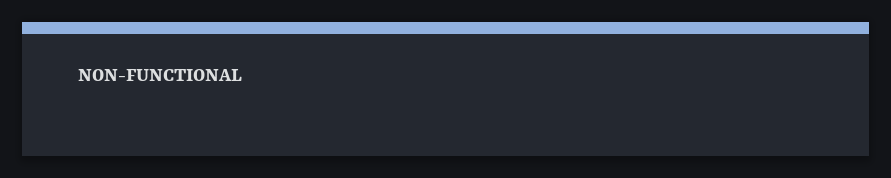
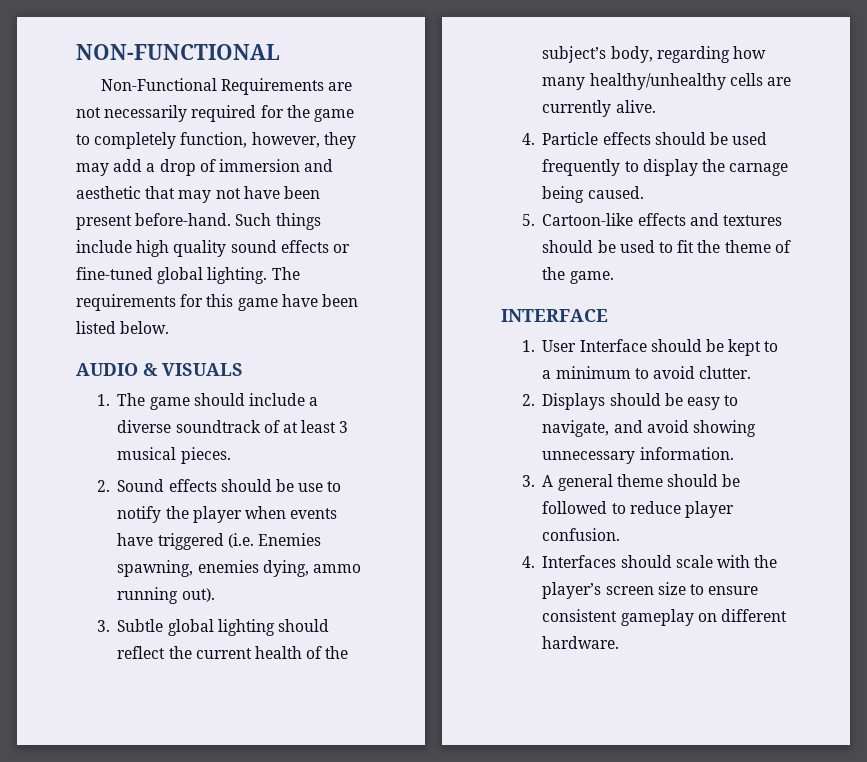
(242, 75) none -> [101,78,353,95] [76,105,354,122] [76,132,356,149] [76,159,334,176] [76,186,320,203] [76,213,321,230] [76,240,350,257] [76,267,300,284] [76,294,358,311] [76,321,170,334] [76,363,243,376] [96,393,319,410] [117,420,349,433] [117,447,231,464] [96,479,342,492] [117,506,338,523] [117,533,321,550] [117,560,361,577] [117,587,215,604] [96,619,329,636] [117,646,349,659] [542,46,766,63] [542,73,791,90] [542,100,656,117] [521,132,768,145] [542,159,789,176] [542,186,644,203] [521,213,782,226] [542,240,791,253] [542,267,614,284] [501,309,608,322] [521,339,779,356] [542,366,752,379] [521,393,739,410] [542,420,756,437] [542,447,734,464] [521,474,741,491] [542,501,734,518] [542,528,621,541] [521,555,778,568] [542,582,759,599] [542,609,787,626] [542,636,620,649] // Non-Functional Requirements are not necessarily required for the game to completely function, however, they may add a drop of immersion and aesthetic that may not have been present before-hand. Such things include high quality sound effects or fine-tuned global lighting. The requirements for this game have been listed below. // AUDIO & VISUALS // 1. The game should include a diverse soundtrack of at least 3 musical pieces. // 2. Sound effects should be use to notify the player when events have triggered (i.e. Enemies spawning, enemies dying, ammo running out). // 3. Subtle global lighting should reflect the current health of the subject’s body, regarding how many healthy/unhealthy cells are currently alive. // 4. Particle effects should be used frequently to display the carnage being caused. // 5. Cartoon-like effects and textures should be used to fit the theme of the game. // INTERFACE // 1. User Interface should be kept to a minimum to avoid clutter. // 2. Displays should be easy to navigate, and avoid showing unnecessary information. // 3. A general theme should be followed to reduce player confusion. // 4. Interfaces should scale with the player’s screen size to ensure consistent gameplay on different hardware.

